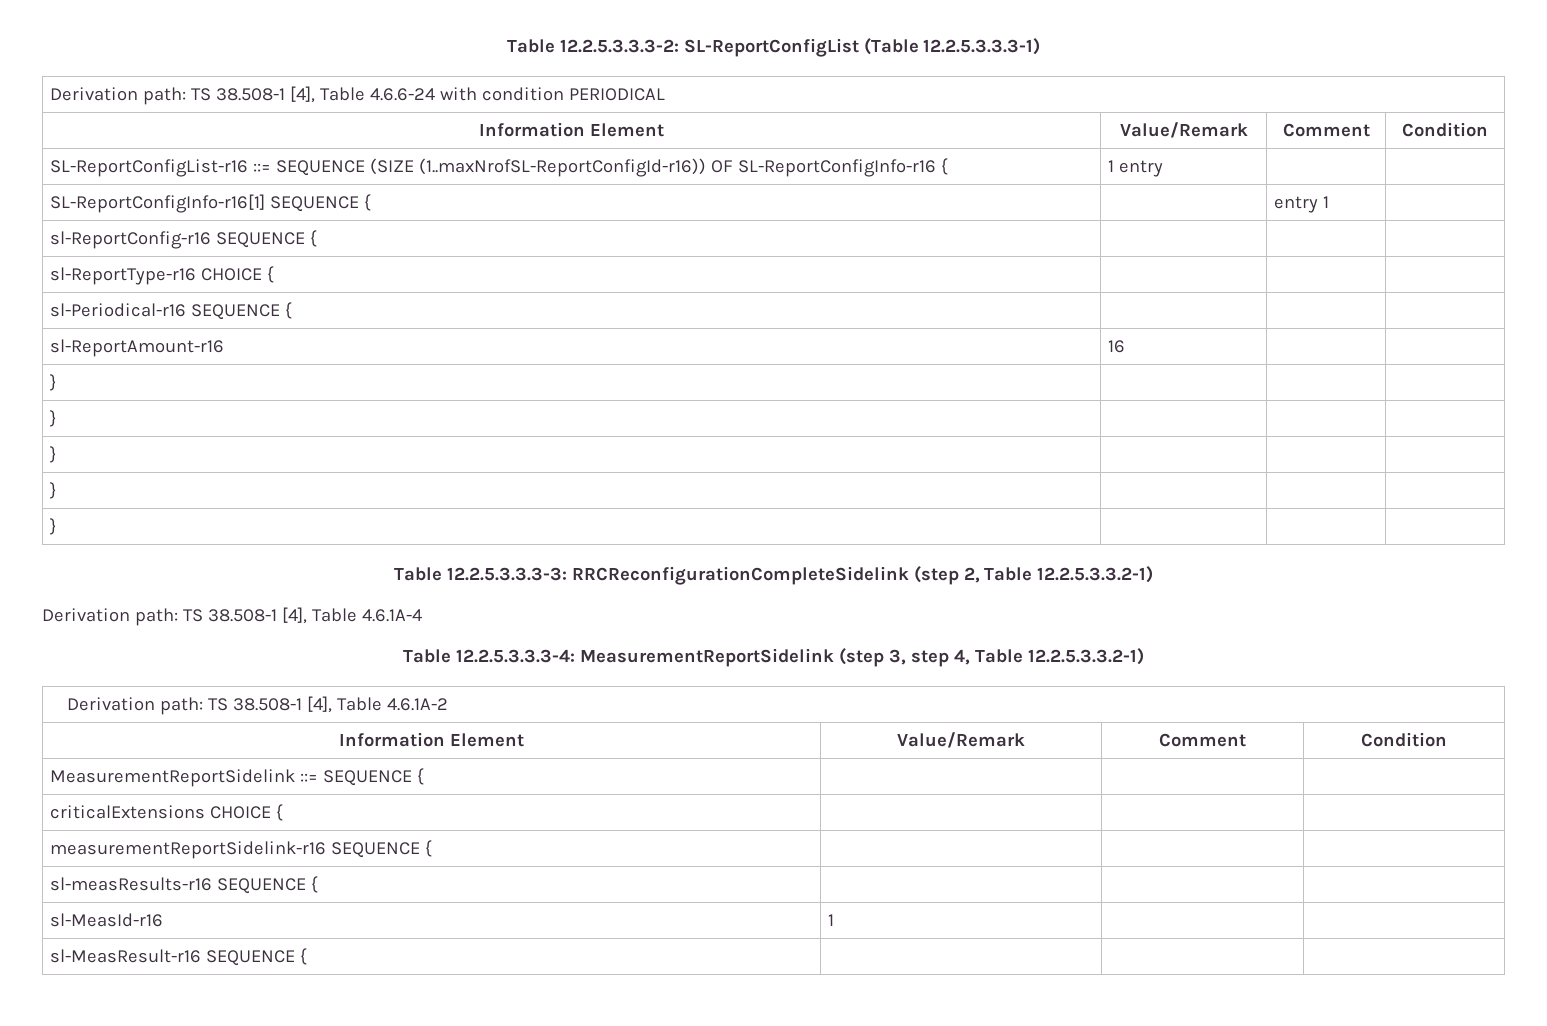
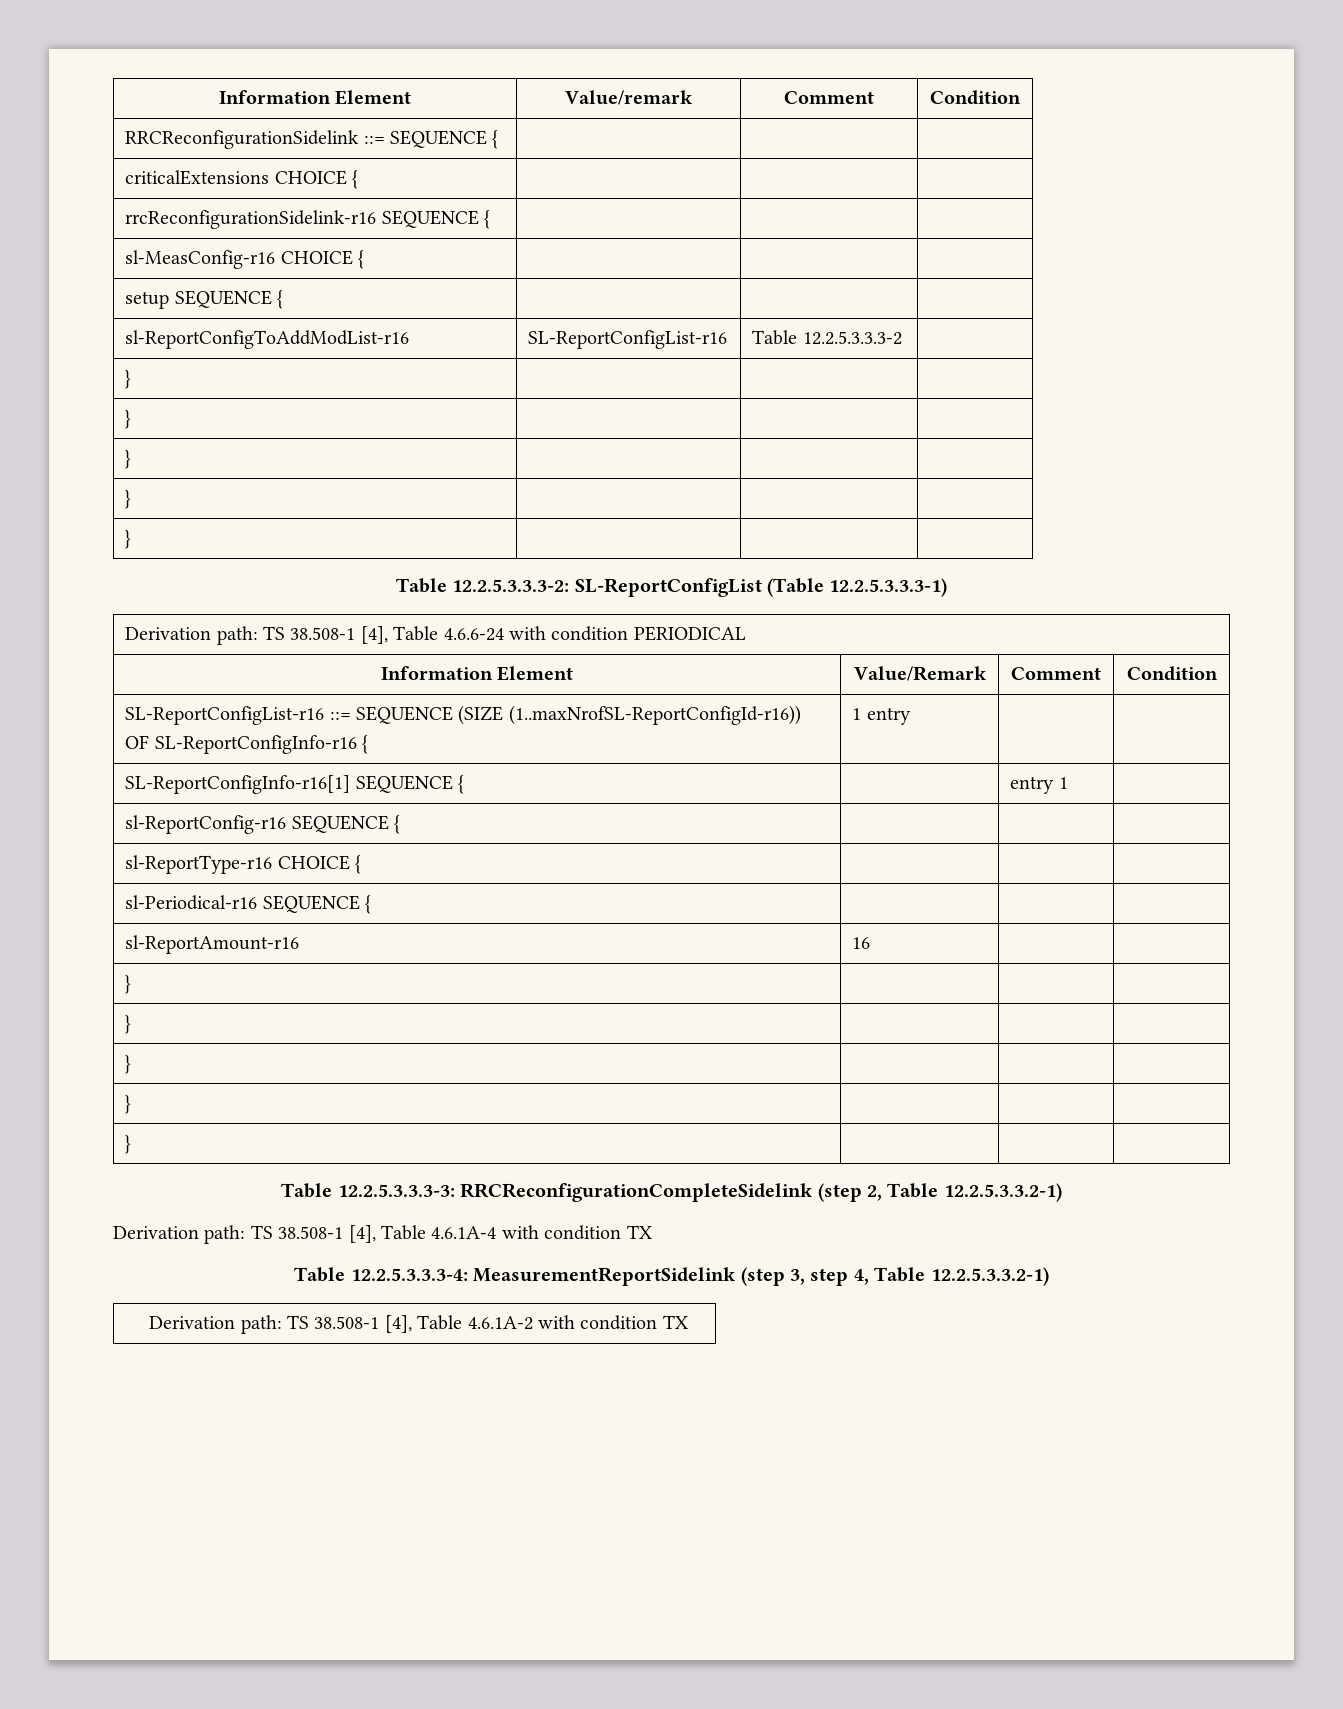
(506, 46) none -> [218,90,412,105] [565,90,693,105] [784,91,874,104] [930,90,1021,105] [125,130,499,149] [125,170,359,189] [125,210,491,229] [125,250,365,269] [125,290,284,309] [125,330,410,349] [528,330,728,349] [752,330,902,345] [125,370,132,389] [125,410,132,429] [125,450,132,469] [125,490,132,509] [125,530,132,549] Information Element | Value/remark | Comment | Condition // RRCReconfigurationSidelink ::= SEQUENCE { | | | // criticalExtensions CHOICE { | | | // rrcReconfigurationSidelink-r16 SEQUENCE { | | | // sl-MeasConfig-r16 CHOICE { | | | // setup SEQUENCE { | | | // sl-ReportConfigToAddModList-r16 | SL-ReportConfigList-r16 | Table 12.2.5.3.3.3-2 | // } | | | // } | | | // } | | | // } | | | // } | | | //
(422, 615) none -> [501,1225,652,1240] with condition TX
[339,732,524,747] [896,732,1025,748] [1159,733,1246,747] [1361,732,1447,747] [50,768,425,787] [50,804,284,821] [50,840,433,859] [50,876,319,894] [50,913,164,927] [828,914,835,926] [50,948,308,966] // Information Element | Value/Remark | Comment | Condition // MeasurementReportSidelink ::= SEQUENCE { | | | // criticalExtensions CHOICE { | | | // measurementReportSidelink-r16 SEQUENCE { | | | // sl-measResults-r16 SEQUENCE { | | | // sl-MeasId-r16 | 1 | | // sl-MeasResult-r16 SEQUENCE { | | | -> [537,1315,688,1330] with condition TX

